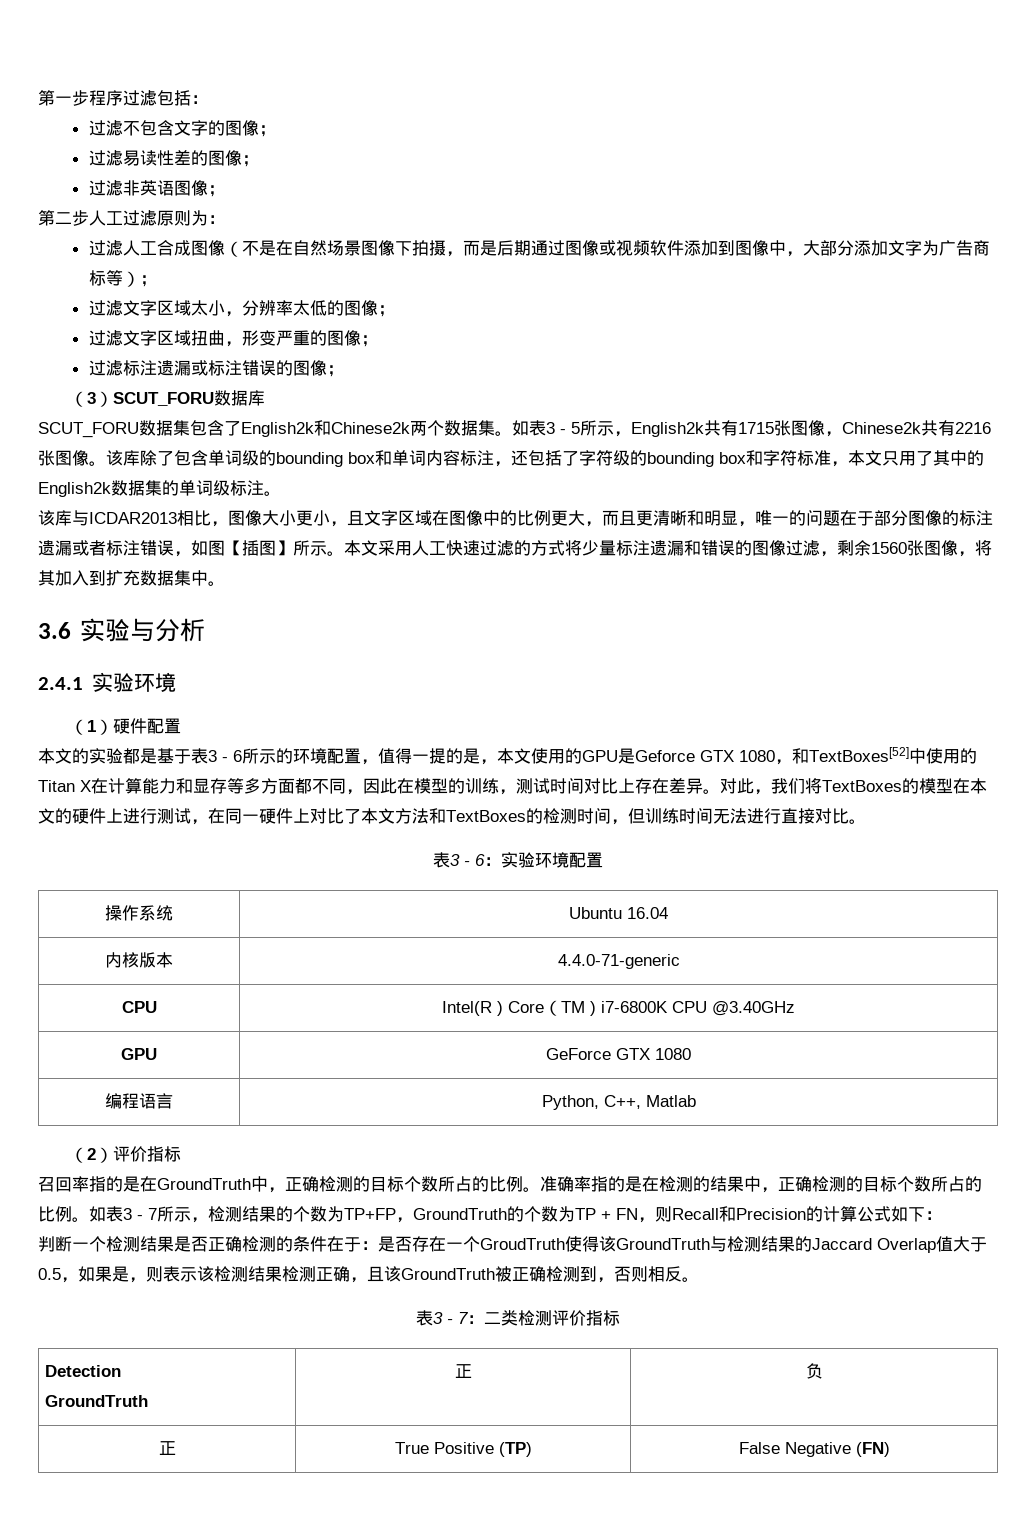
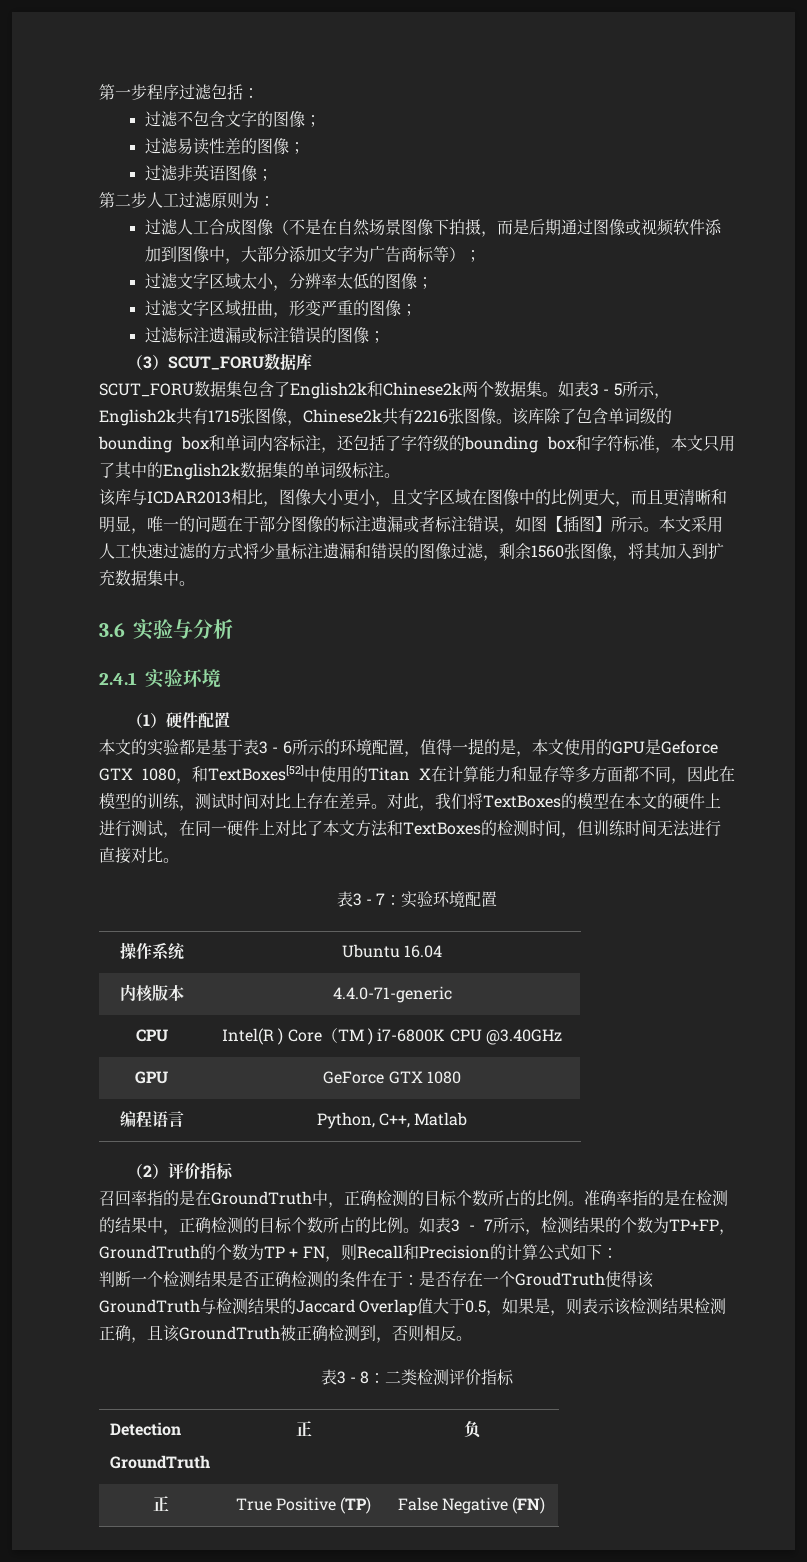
[475,854,485,866] 6 -> [376,893,386,905] 7
[458,1312,468,1324] 7 -> [360,1371,370,1384] 8

